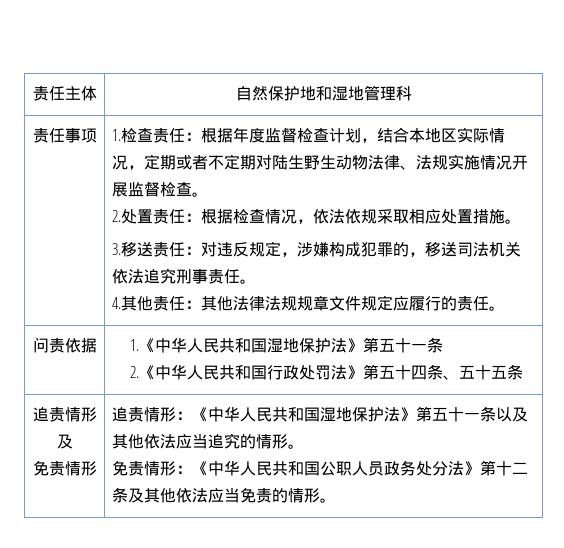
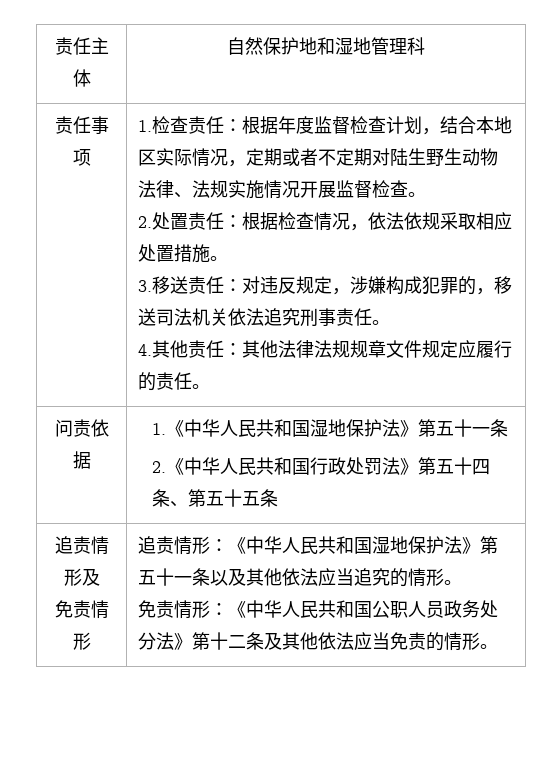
(459, 377) none -> [187,489,206,507] 第

